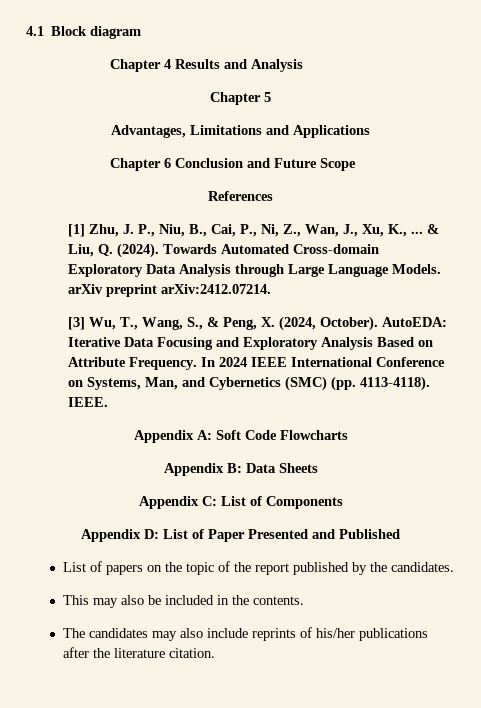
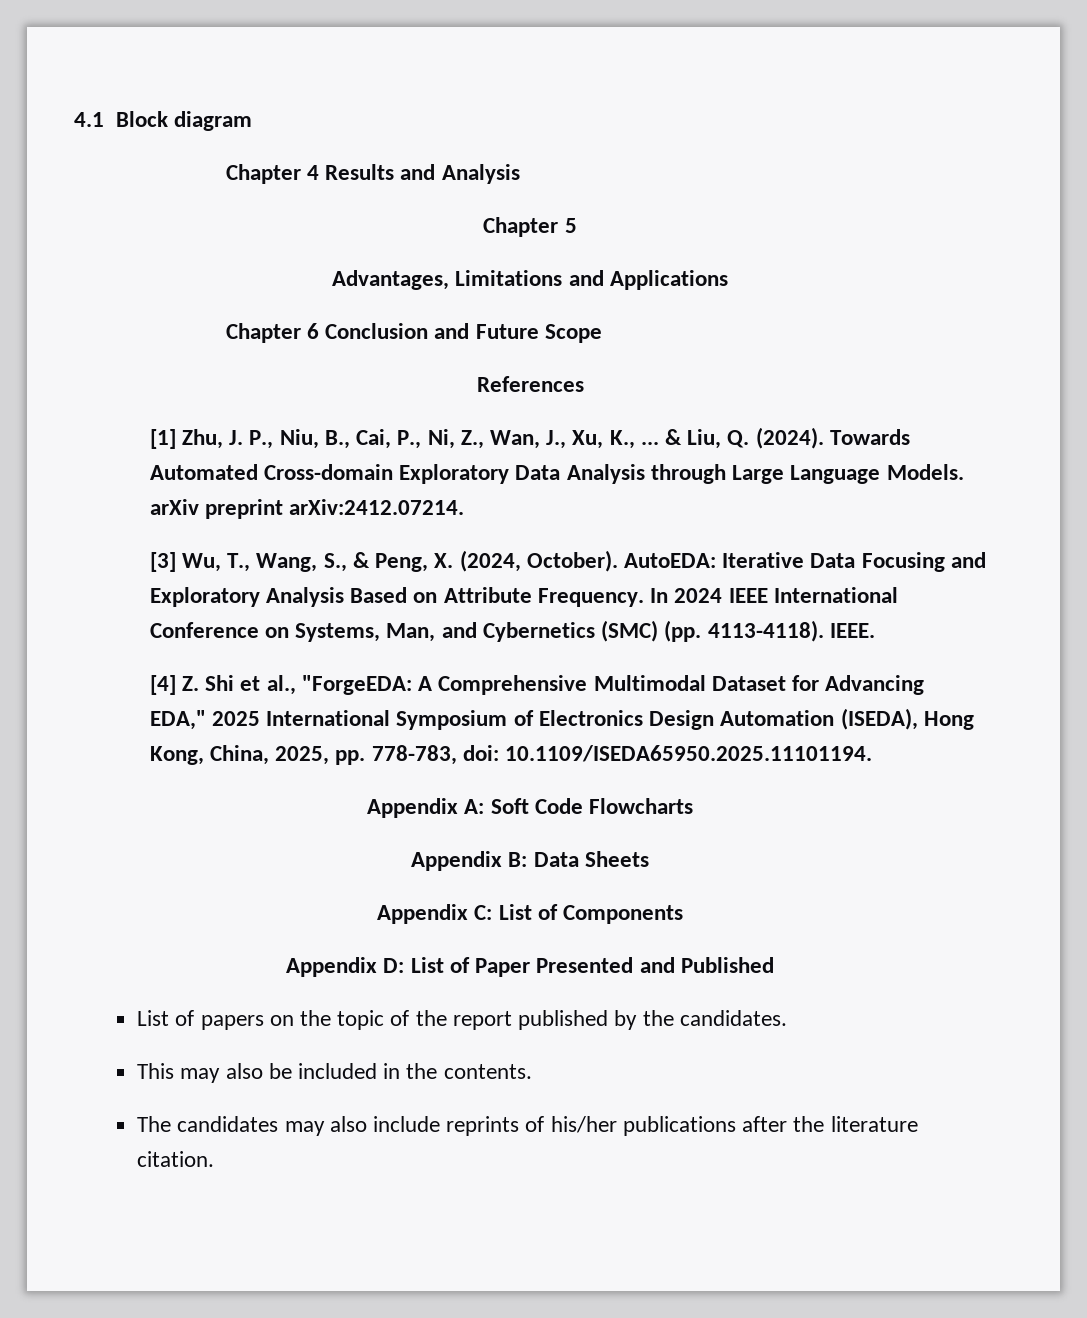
(109, 402) none -> [149,675,925,695] [149,708,974,730] [149,745,873,765] // [4] Z. Shi et al., "ForgeEDA: A Comprehensive Multimodal Dataset for Advancing EDA," 2025 International Symposium of Electronics Design Automation (ISEDA), Hong Kong, China, 2025, pp. 778-783, doi: 10.1109/ISEDA65950.2025.11101194.

